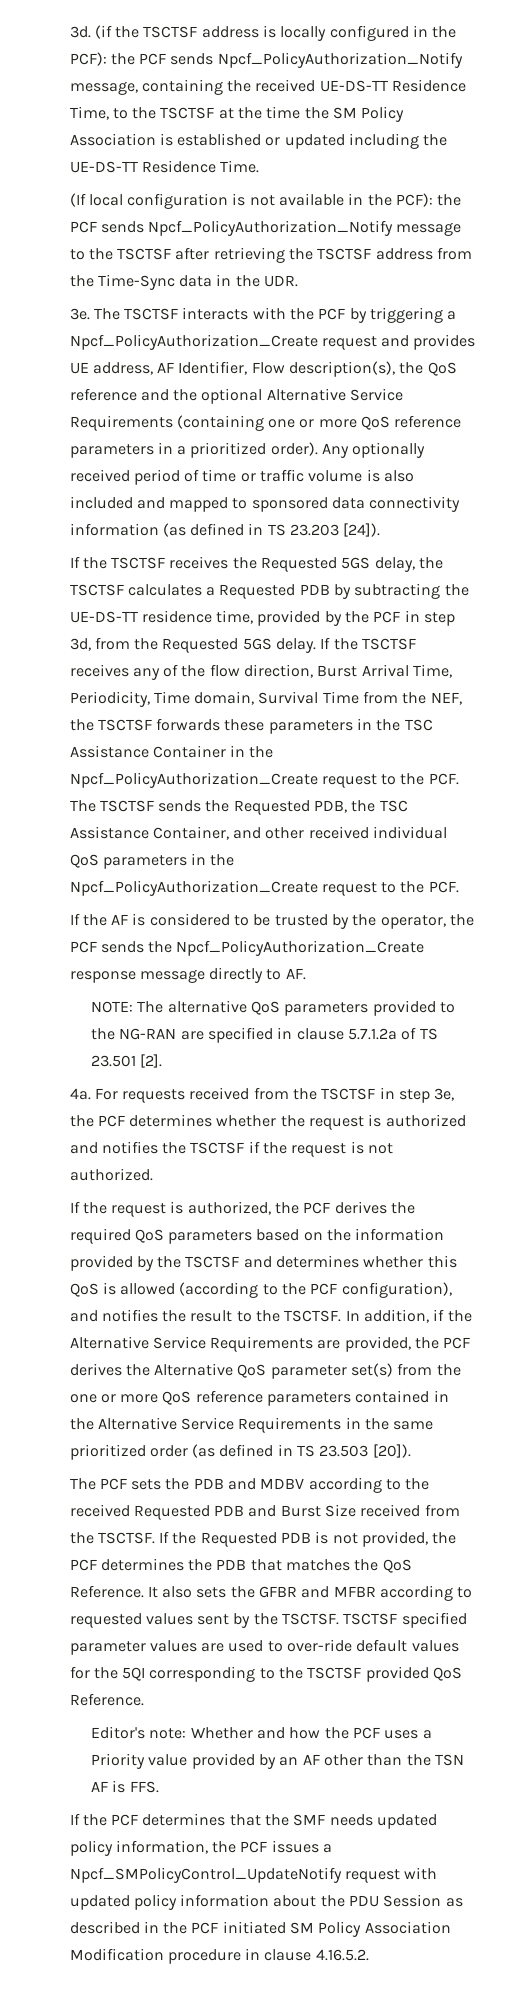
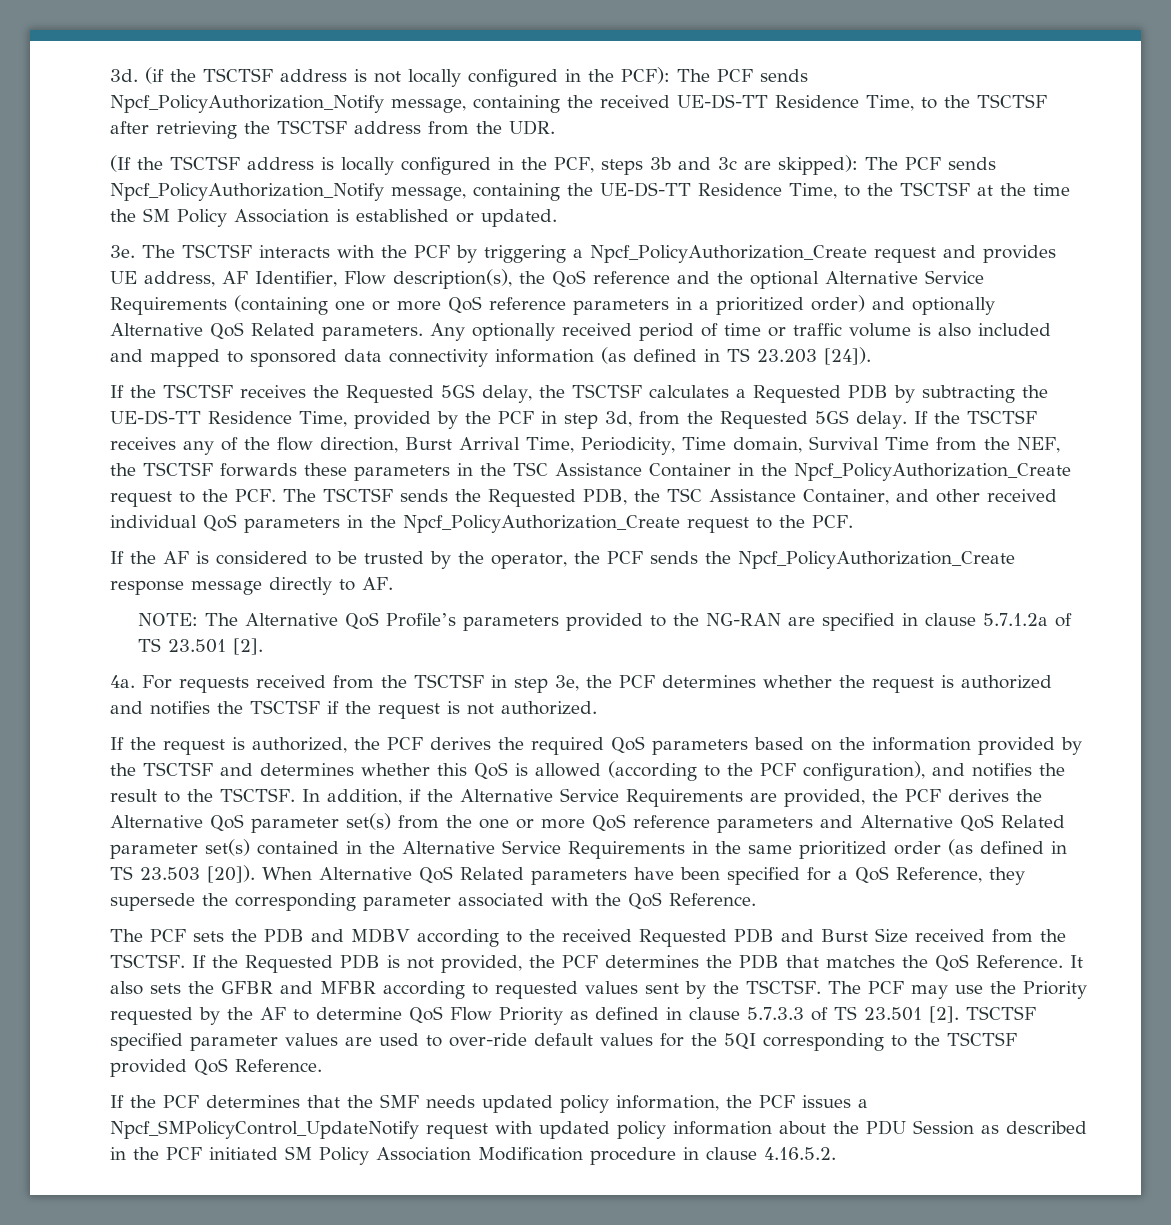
[280,25,457,41] [69,52,463,68] [69,79,316,95] locally configured in the PCF): the PCF sends Npcf_PolicyAuthorization_Notify message, containing the received -> [374,67,809,87] [110,94,1048,113] [110,120,556,139] [110,155,997,175] [110,183,594,201] not locally configured in the PCF): The PCF sends Npcf_PolicyAuthorization_Notify message, containing the received UE-DS-TT Residence Time, to the TSCTSF after retrieving the TSCTSF address from the UDR. // (If the TSCTSF address is locally configured in the PCF, steps 3b and 3c are skipped): The PCF sends Npcf_PolicyAuthorization_Notify message, containing the
[284,133,448,149] [69,160,260,173] [69,193,462,209] [69,220,462,236] [69,247,473,263] [69,274,299,290] updated including the UE-DS-TT Residence Time. // (If local configuration is not available in the PCF): the PCF sends Npcf_PolicyAuthorization_Notify message to the TSCTSF after retrieving the TSCTSF address from the Time-Sync data in the UDR. -> [481,209,558,227] updated.
[270,442,318,456] order). -> [811,295,996,315] [110,322,424,341] order) and optionally Alternative QoS Related parameters.
[141,610,254,624] residence time, -> [208,411,348,427] Residence Time,
[167,1000,280,1015] alternative QoS -> [244,612,456,630] Alternative QoS Profile’s
(352, 1399) none -> [820,814,1066,832] [110,839,251,859] and Alternative QoS Related parameter set(s)
(411, 1451) none -> [262,866,1026,885] [110,892,757,911] When Alternative QoS Related parameters have been specified for a QoS Reference, they supersede the corresponding parameter associated with the QoS Reference.
(340, 1619) none -> [828,981,1088,999] [110,1006,960,1025] The PCF may use the Priority requested by the AF to determine QoS Flow Priority as defined in clause 5.7.3.3 of TS 23.501 [2].
[91,1726,432,1739] [91,1753,464,1769] [91,1780,159,1793] // Editor's note: Whether and how the PCF uses a Priority value provided by an AF other than the TSN AF is FFS. -> (323, 1065) none

